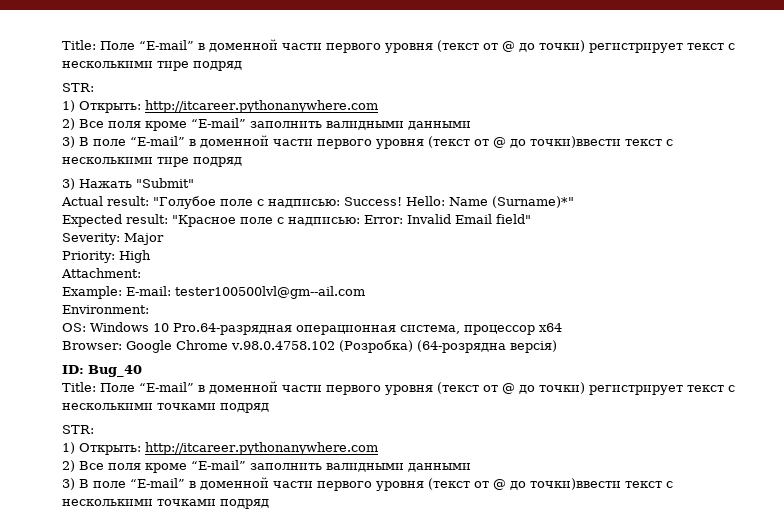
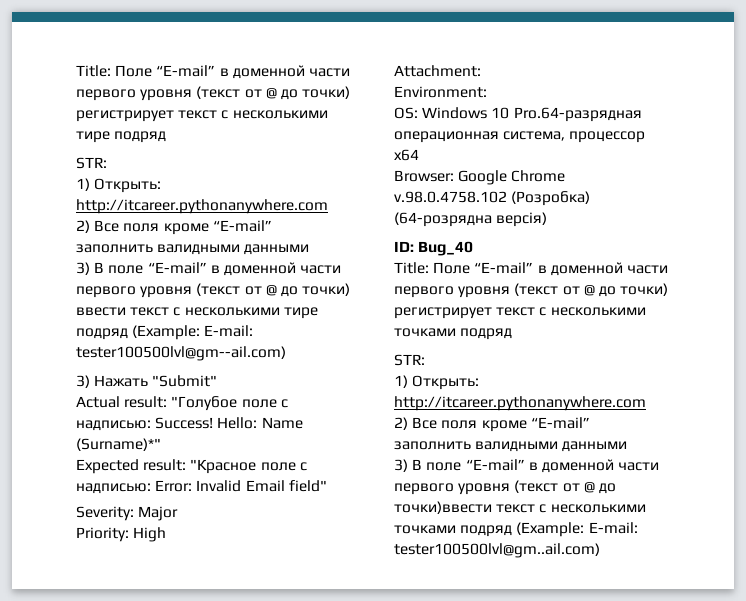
[530,136,673,148] [62,157,242,167] точки)ввести текст с несколькими тире подряд -> [302,283,351,296] [76,307,318,319] [76,325,254,340] [76,346,286,361] точки) ввести текст с несколькими тире подряд (Example: E-mail: tester100500lvl@gm--ail.com)
[62,286,365,299] // Example: E-mail: tester100500lvl@gm--ail.com -> (481, 71) none
(269, 504) none -> [516,522,638,537] [394,543,600,558] (Example: E-mail: tester100500lvl@gm..ail.com)

